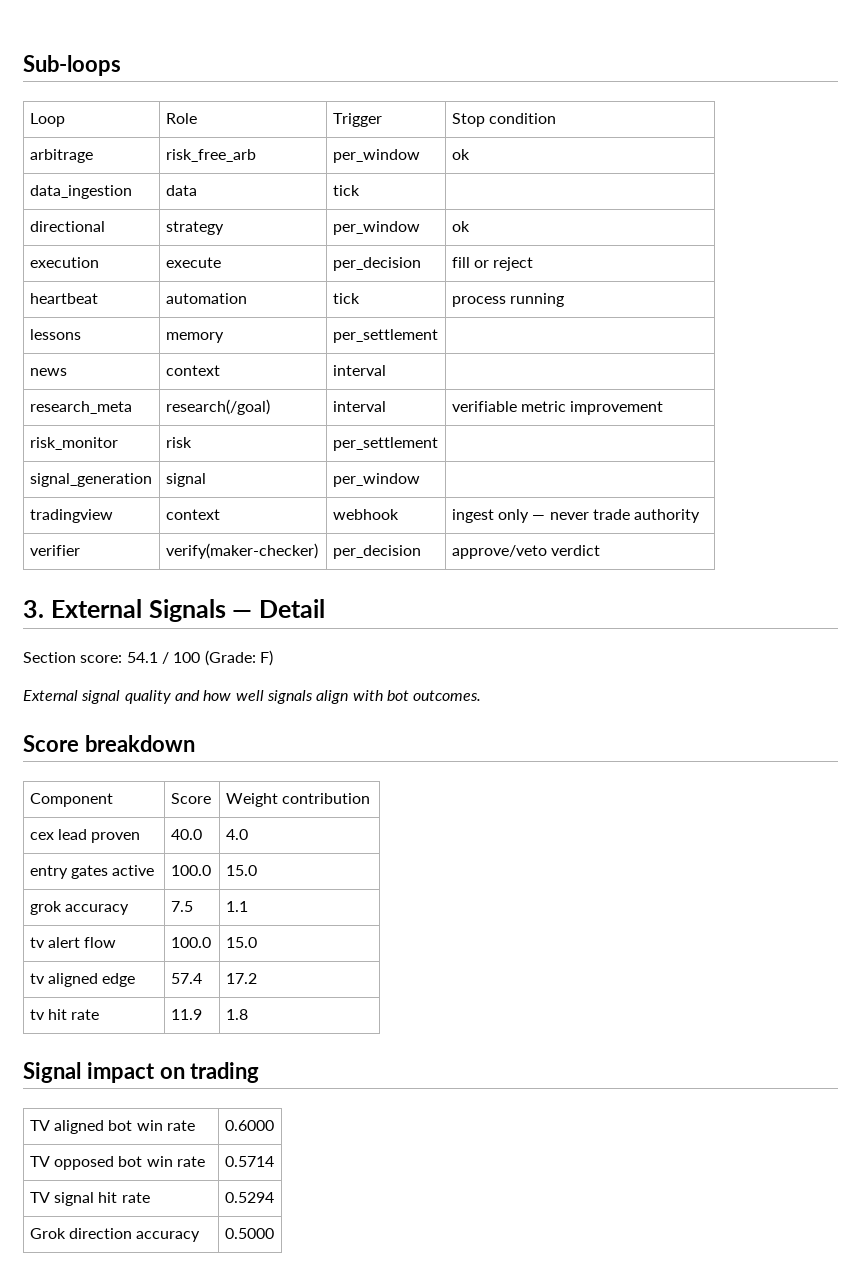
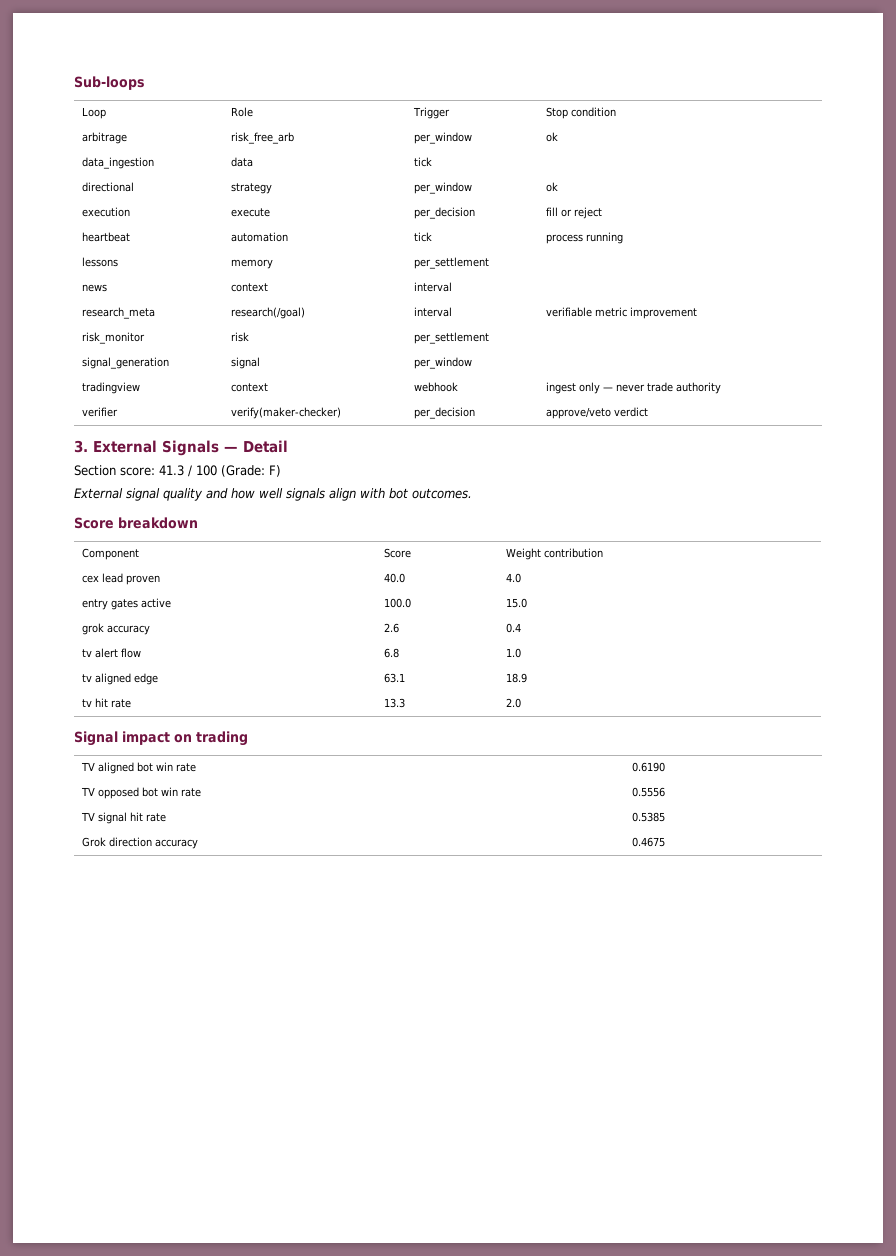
[126,652,158,663] 54.1 -> [159,465,184,476] 41.3
[170,901,193,912] [225,901,248,912] 7.5 | 1.1 -> [383,623,399,633] [505,623,521,633] 2.6 | 0.4
[170,937,211,948] [225,937,257,948] 100.0 | 15.0 -> [383,648,399,658] [505,648,521,658] 6.8 | 1.0
[170,973,202,984] [225,973,257,984] 57.4 | 17.2 -> [383,673,405,683] [505,673,527,683] 63.1 | 18.9
[170,1009,202,1020] [225,1009,248,1020] 11.9 | 1.8 -> [383,698,405,708] [505,698,521,708] 13.3 | 2.0
[224,1120,274,1131] 0.6000 -> [631,762,665,772] 0.6190
[224,1156,274,1167] 0.5714 -> [631,787,665,797] 0.5556
[224,1192,274,1203] 0.5294 -> [631,812,665,822] 0.5385
[224,1228,274,1239] 0.5000 -> [631,837,665,847] 0.4675

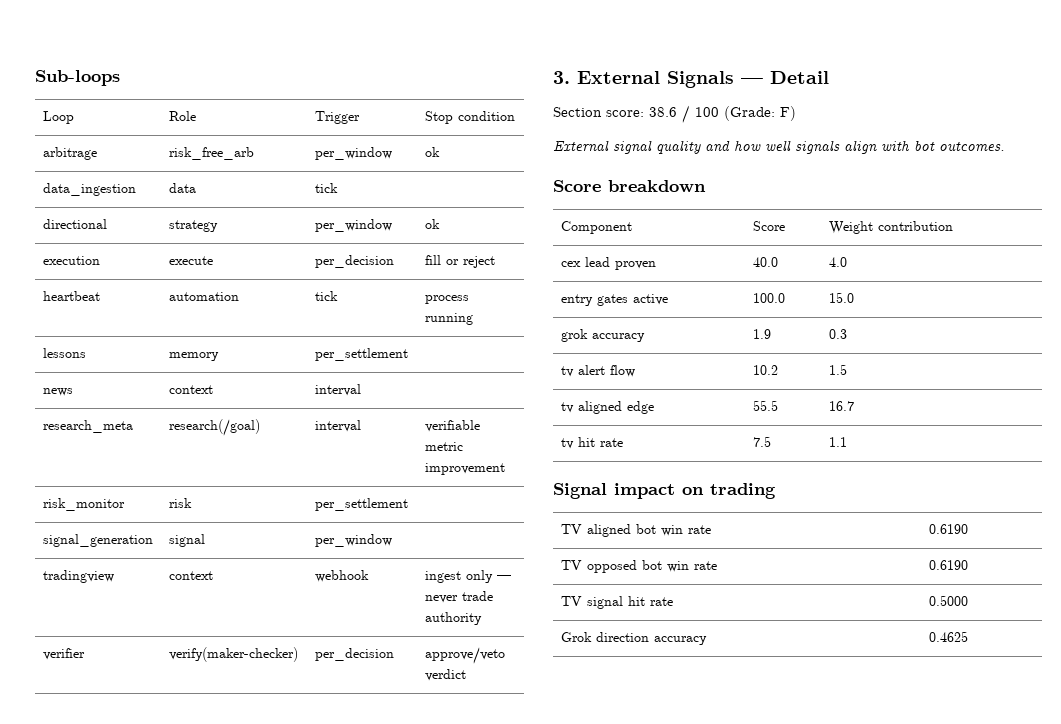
[159,465,184,476] 41.3 -> [649,107,677,117] 38.6
[383,623,399,633] [505,623,521,633] 2.6 | 0.4 -> [752,329,771,339] [828,329,847,339] 1.9 | 0.3
[383,648,399,658] [505,648,521,658] 6.8 | 1.0 -> [752,365,778,375] [828,364,847,375] 10.2 | 1.5
[383,673,405,683] [505,673,527,683] 63.1 | 18.9 -> [752,400,778,411] [828,401,854,411] 55.5 | 16.7
[383,698,405,708] [505,698,521,708] 13.3 | 2.0 -> [752,436,771,447] [828,437,847,447] 7.5 | 1.1
[631,787,665,797] 0.5556 -> [928,560,968,570] 0.6190
[631,812,665,822] 0.5385 -> [928,595,968,606] 0.5000
[631,837,665,847] 0.4675 -> [928,631,968,642] 0.4625

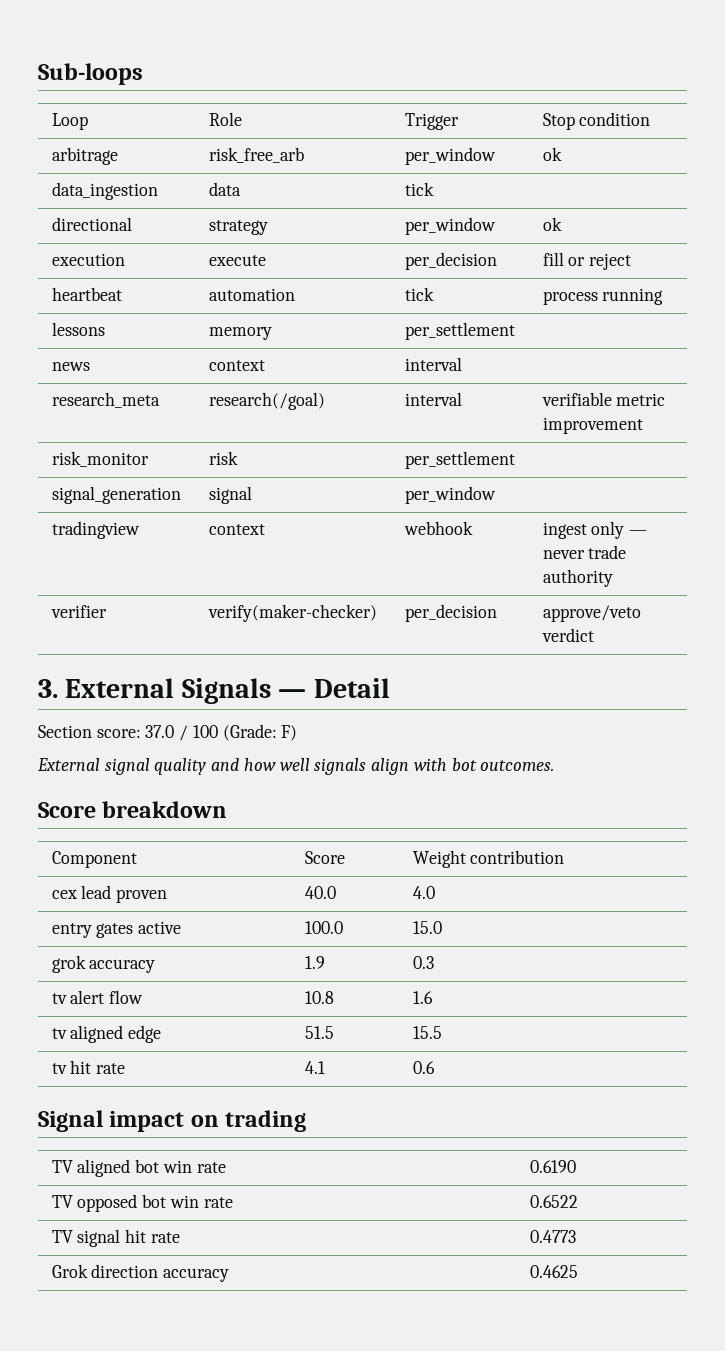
[649,107,677,117] 38.6 -> [145,725,175,738] 37.0
[752,365,778,375] [828,364,847,375] 10.2 | 1.5 -> [304,991,334,1004] [412,991,433,1004] 10.8 | 1.6
[752,400,778,411] [828,401,854,411] 55.5 | 16.7 -> [304,1026,334,1039] [412,1026,442,1039] 51.5 | 15.5
[752,436,771,447] [828,437,847,447] 7.5 | 1.1 -> [304,1061,325,1074] [412,1061,435,1074] 4.1 | 0.6
[928,560,968,570] 0.6190 -> [529,1195,578,1208] 0.6522
[928,595,968,606] 0.5000 -> [529,1230,576,1243] 0.4773

